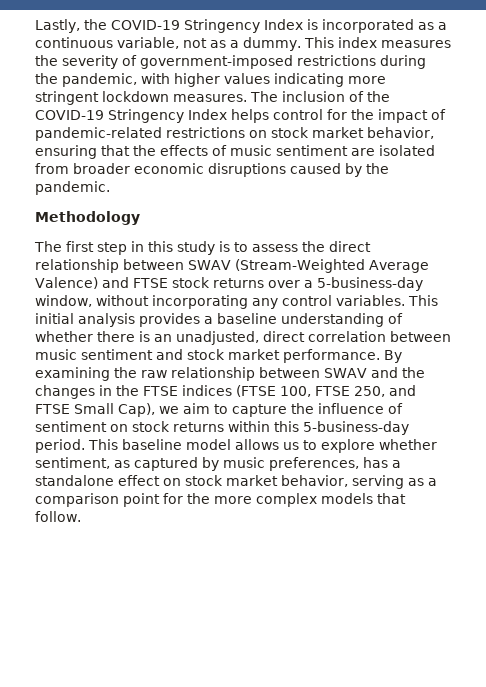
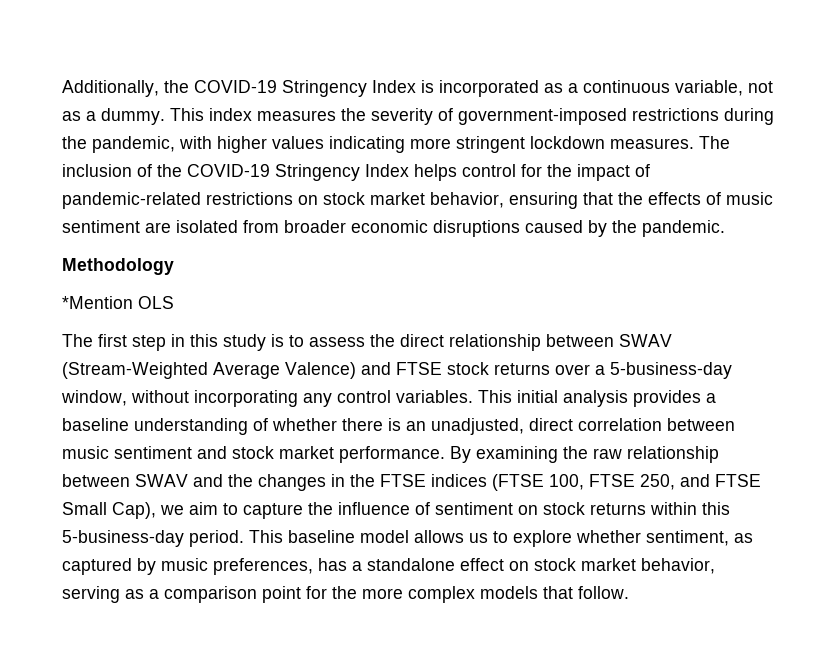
[35,19,80,33] Lastly, -> [62,80,159,97] Additionally,
(140, 218) none -> [62,296,174,309] // *Mention OLS

